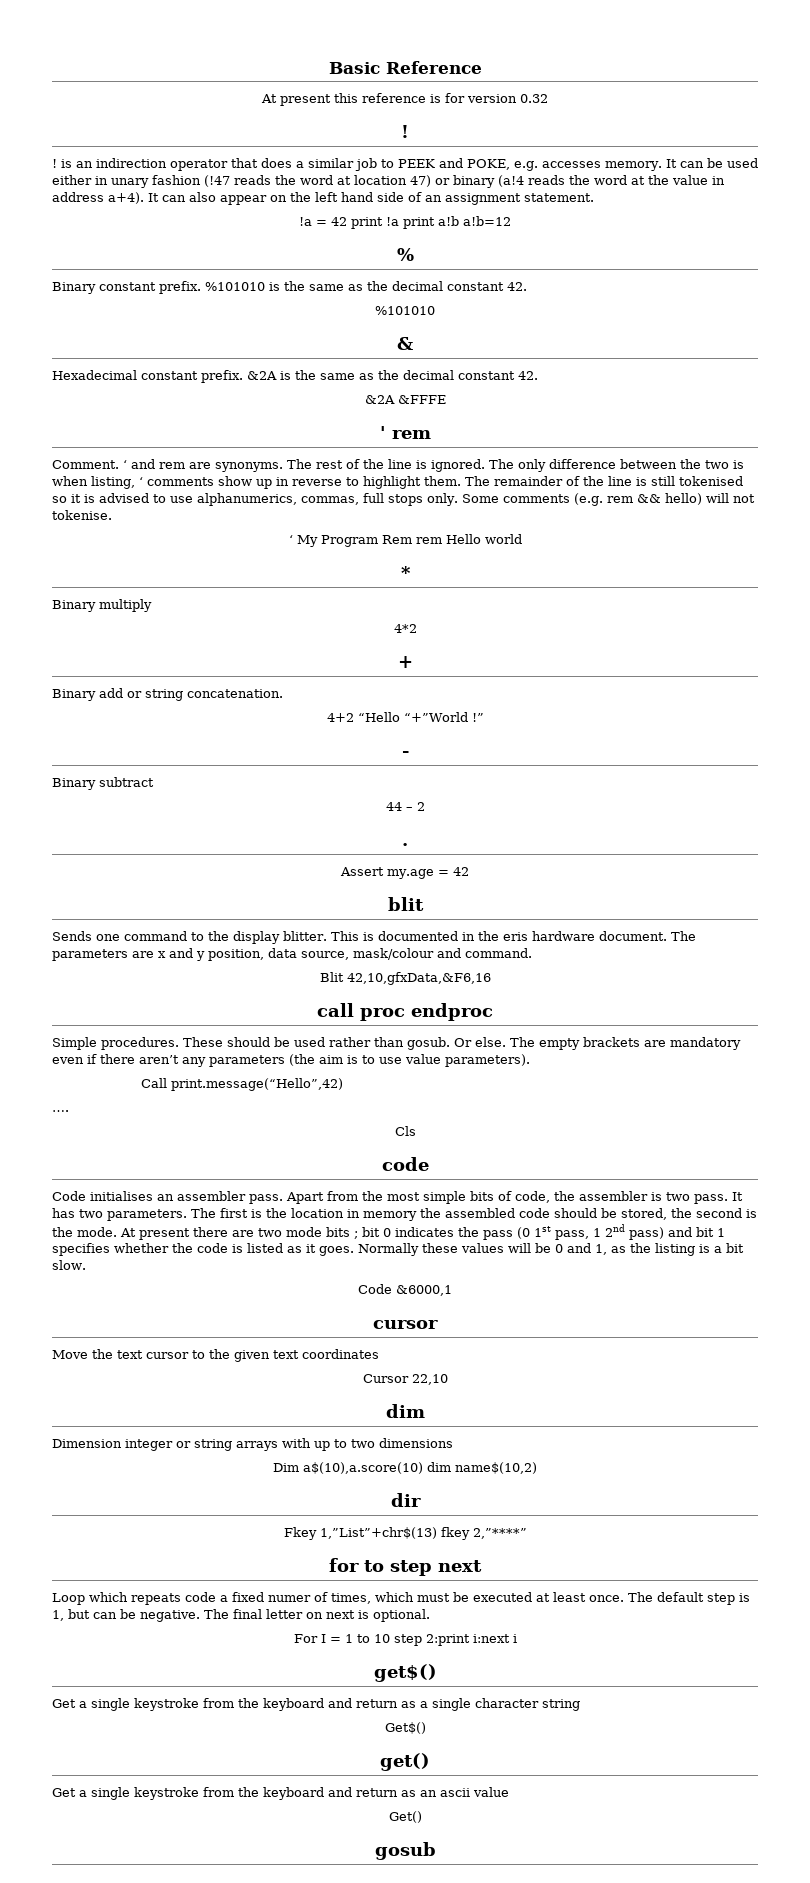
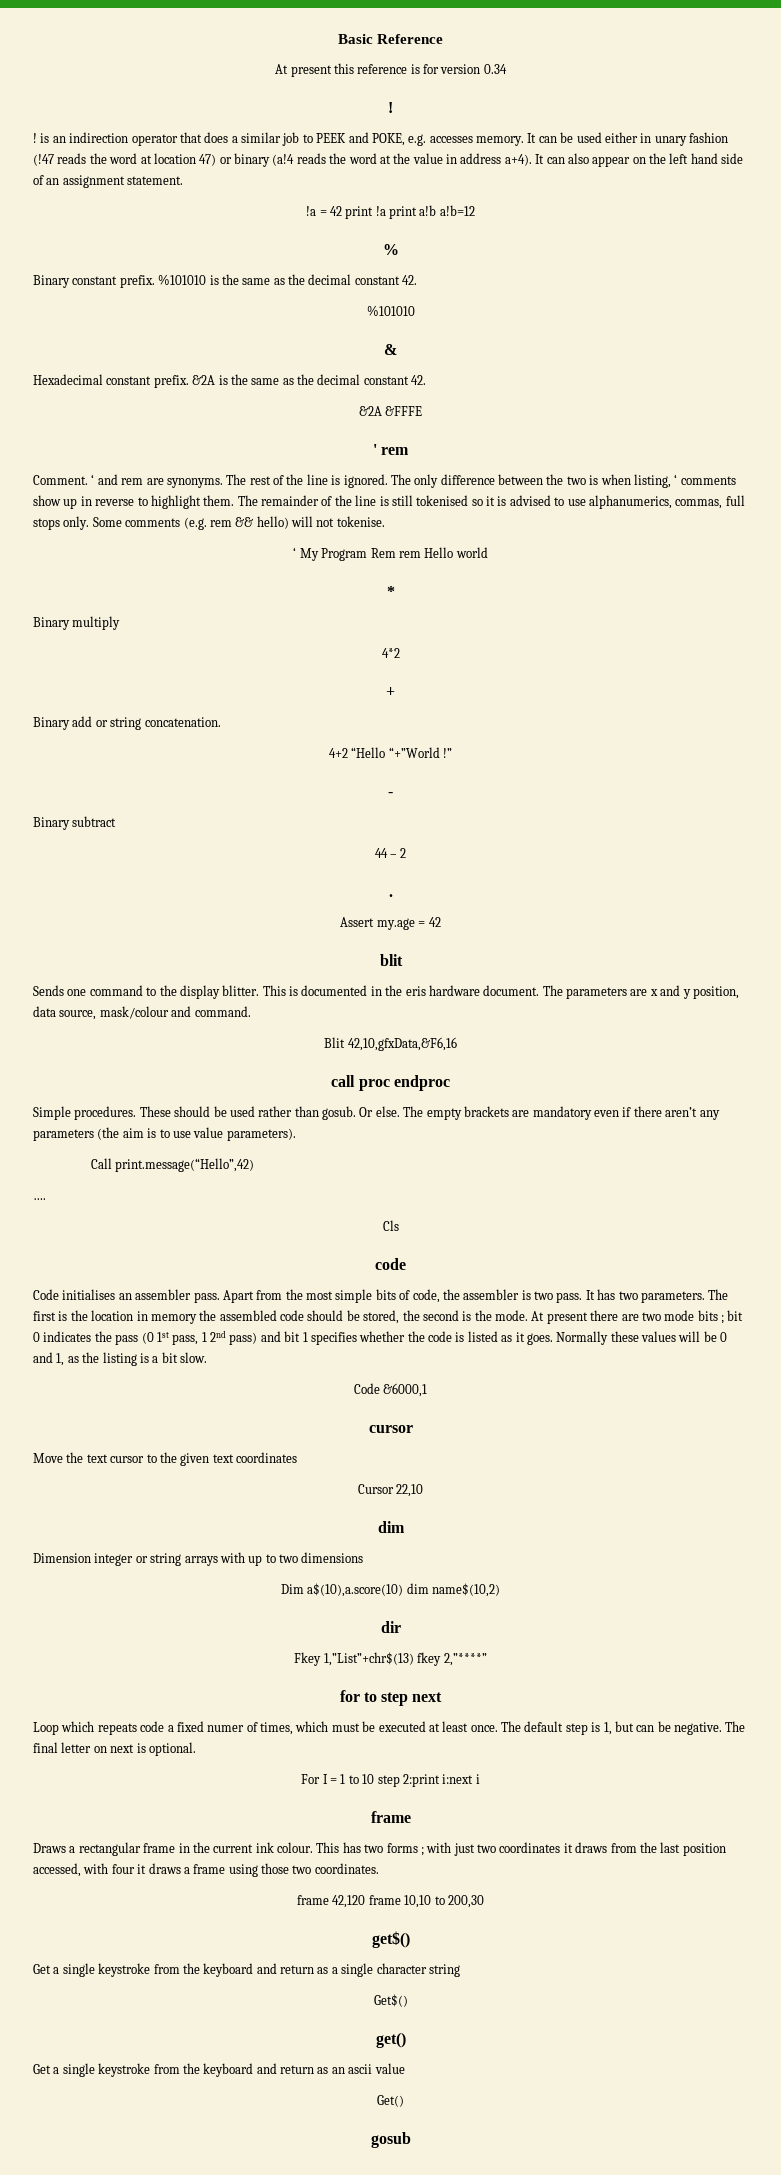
[520,94,548,103] 0.32 -> [483,64,507,74] 0.34
(517, 1638) none -> [370,1811,411,1823] [33,1842,726,1856] [33,1863,379,1877] [297,1895,484,1908] // frame // Draws a rectangular frame in the current ink colour. This has two forms ; with just two coordinates it draws from the last position accessed, with four it draws a frame using those two coordinates. // frame 42,120 frame 10,10 to 200,30

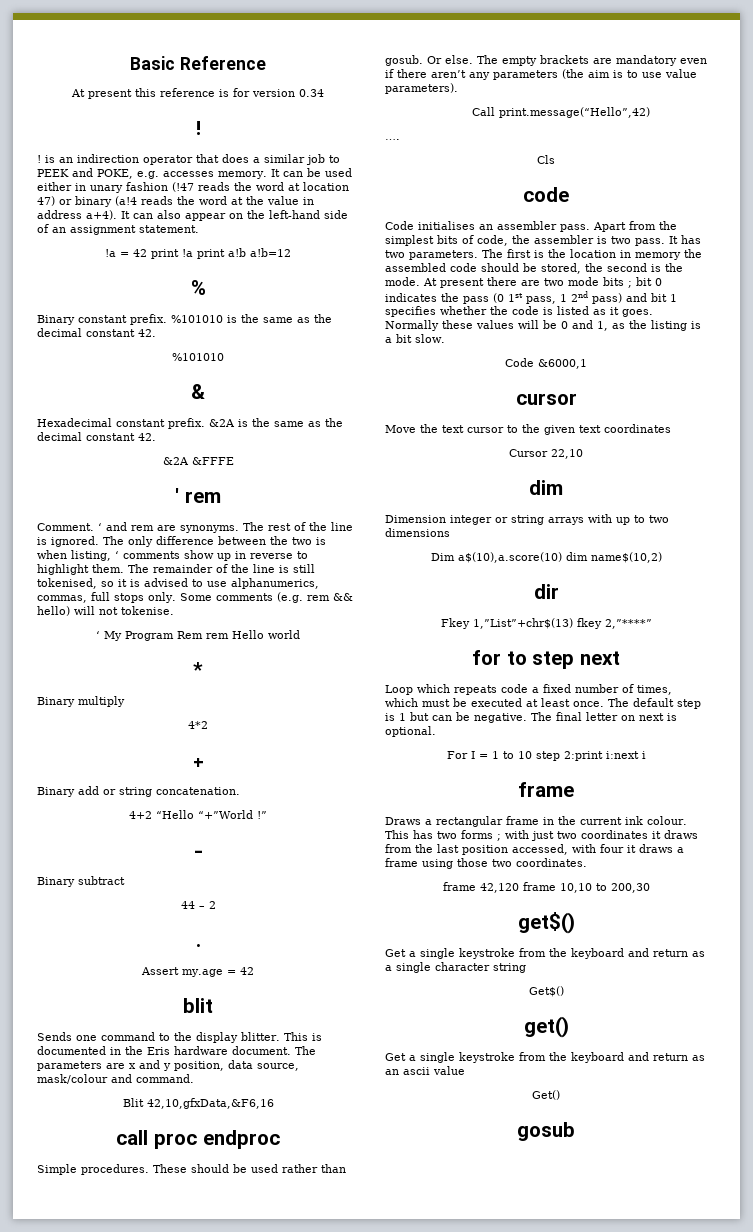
[669,153,718,164] left hand -> [269,210,320,219] left-hand
[416,495,469,506] tokenised -> [37,578,97,589] tokenised,
[405,986,426,996] eris -> [147,1047,170,1055] Eris
[306,1289,373,1303] most simple -> [385,235,434,246] simplest
[207,1725,245,1732] numer -> [575,684,619,693] number
[603,1722,612,1735] 1, -> [399,713,406,721] 1

